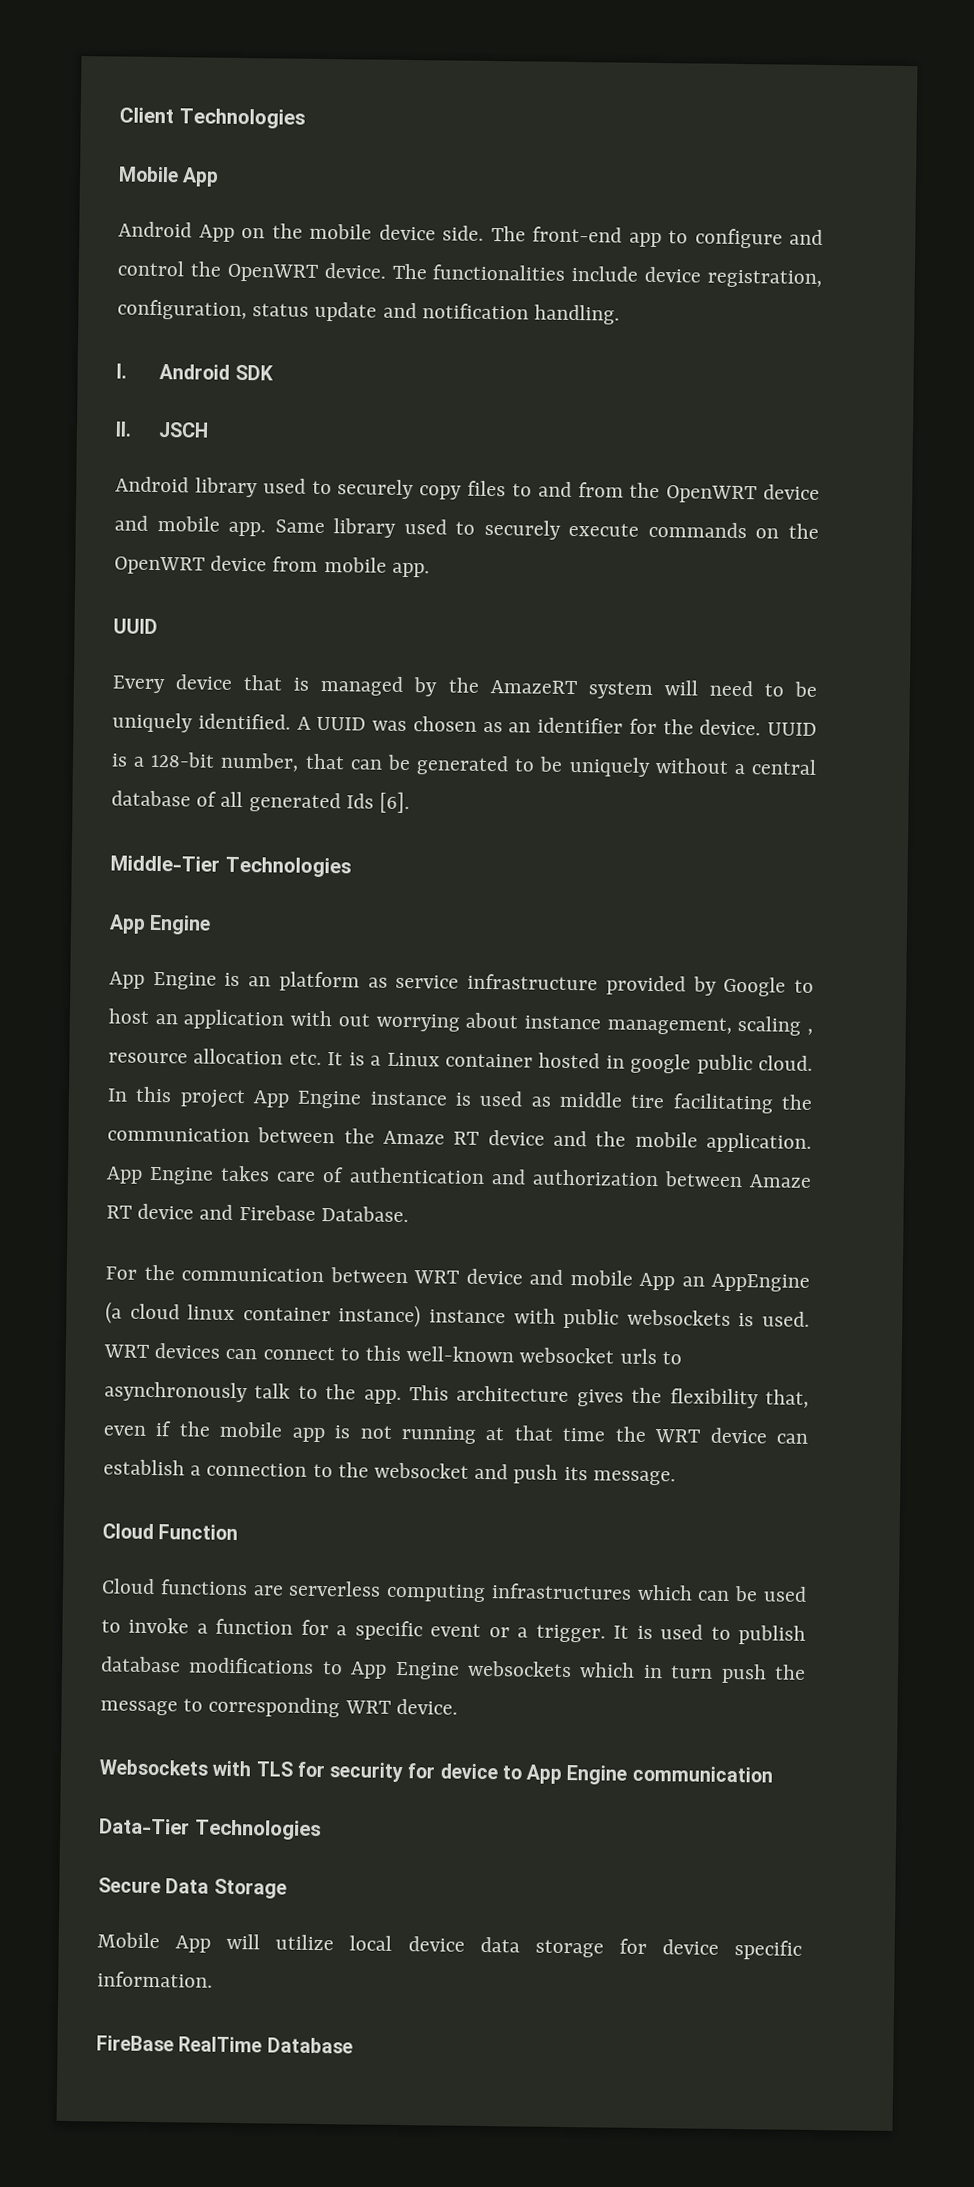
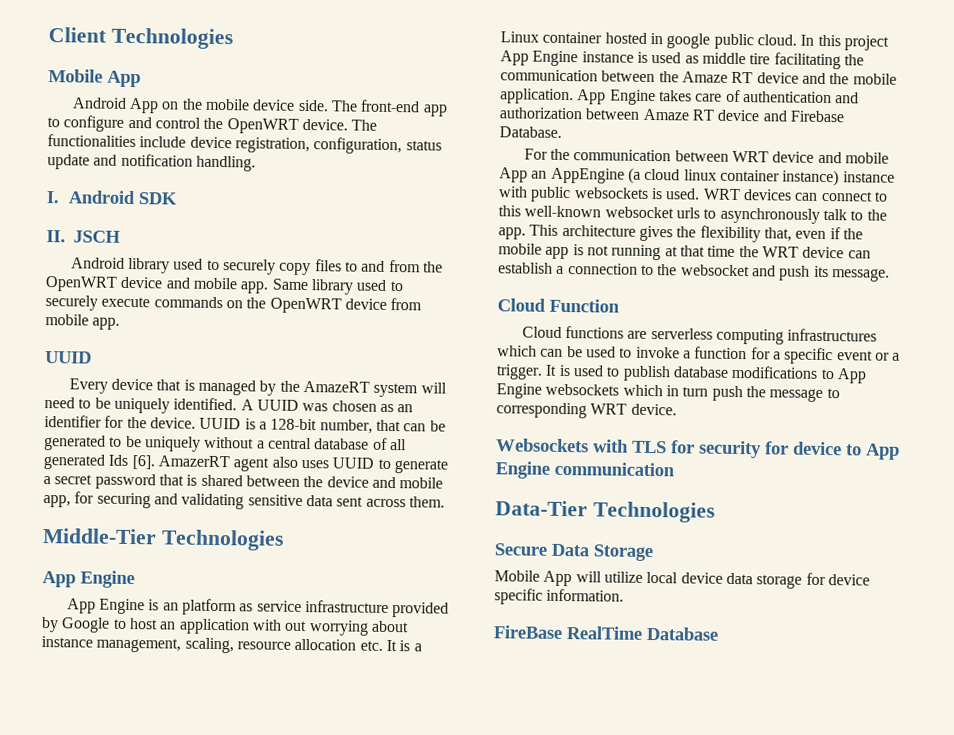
(411, 802) none -> [157,455,448,474] [43,473,444,490] [43,491,445,510] AmazerRT agent also uses UUID to generate a secret password that is shared between the device and mobile app, for securing and validating sensitive data sent across them.
[737,1016,813,1036] scaling , -> [184,637,234,654] scaling,

